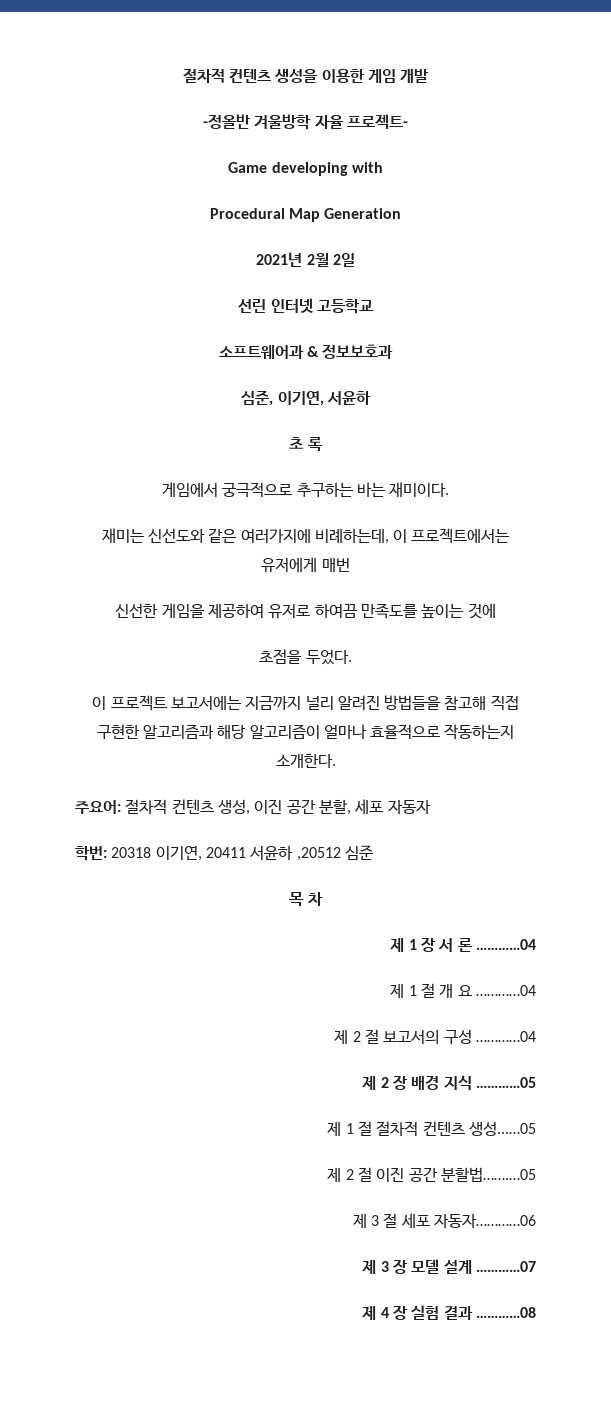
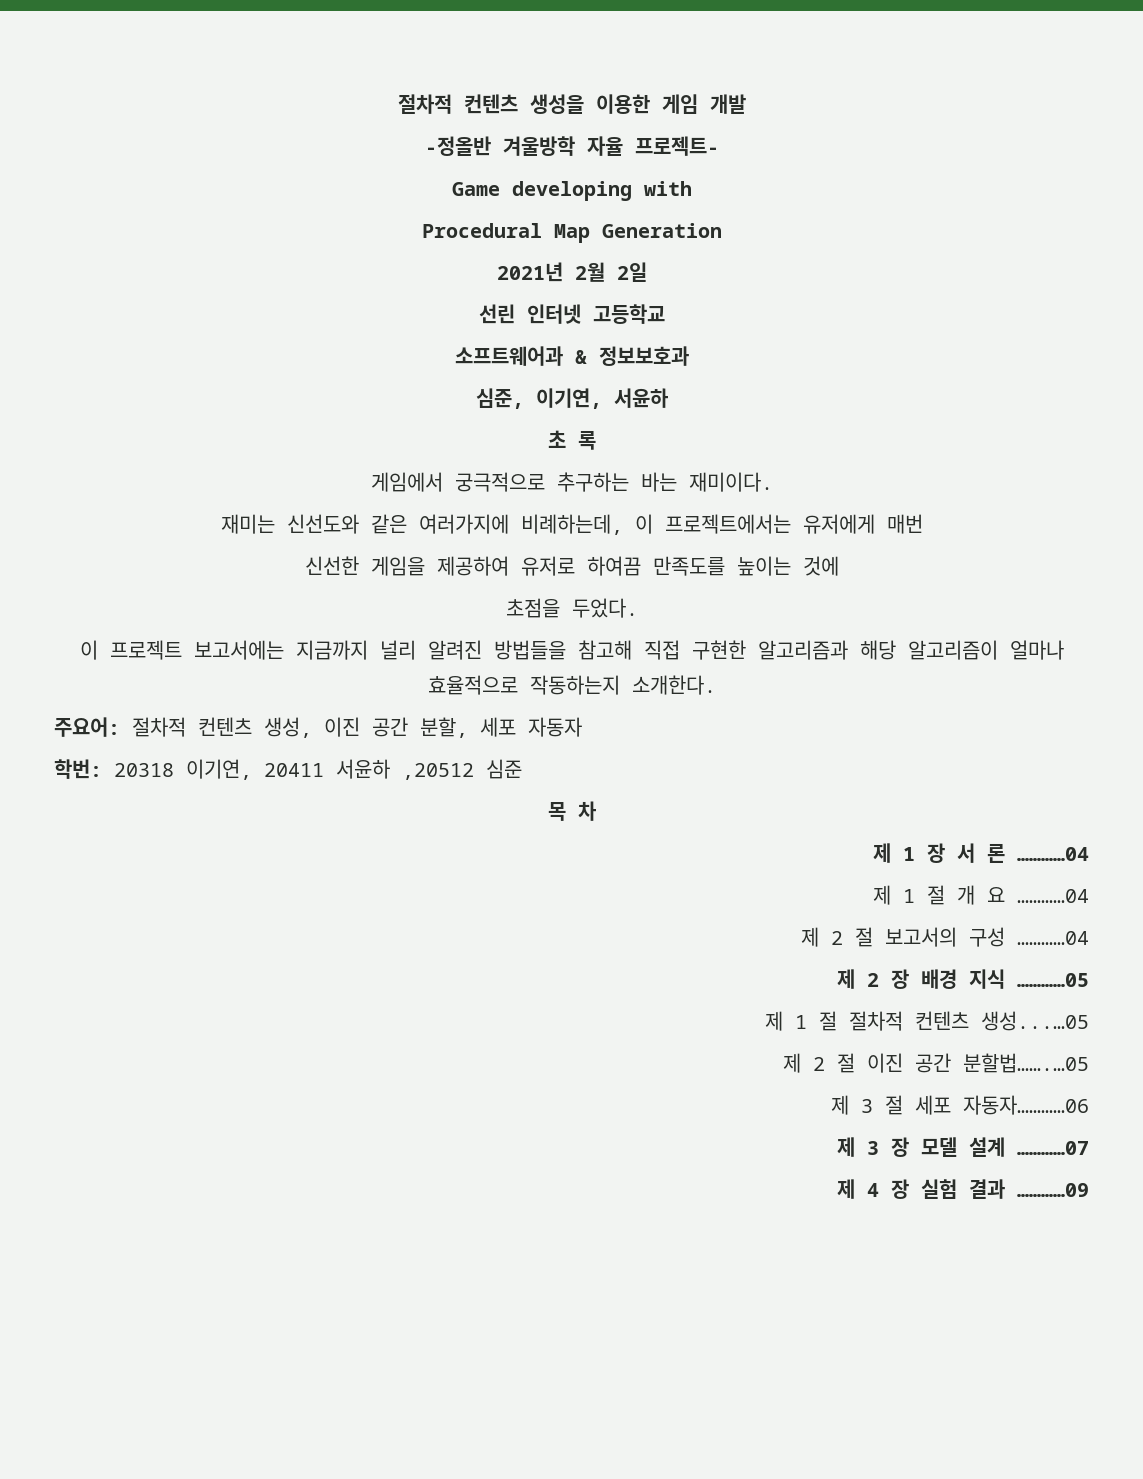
[475,1307,536,1318] …………08 -> [1017,1183,1089,1197] …………09

